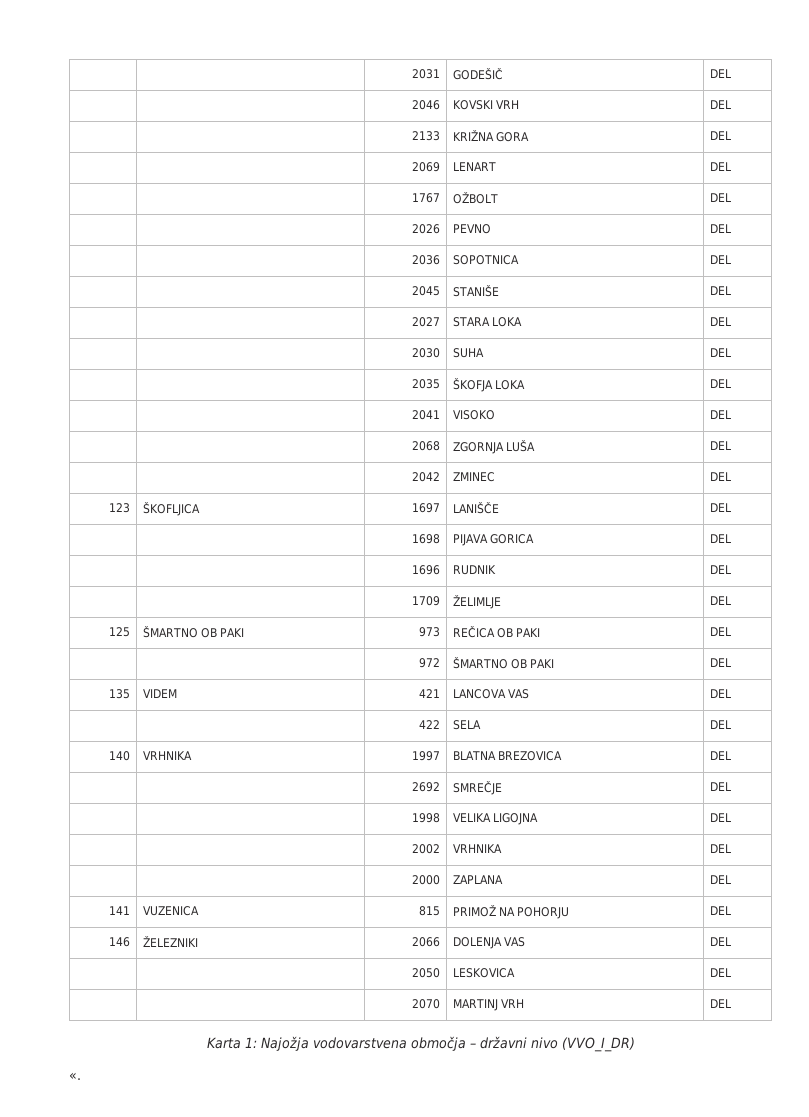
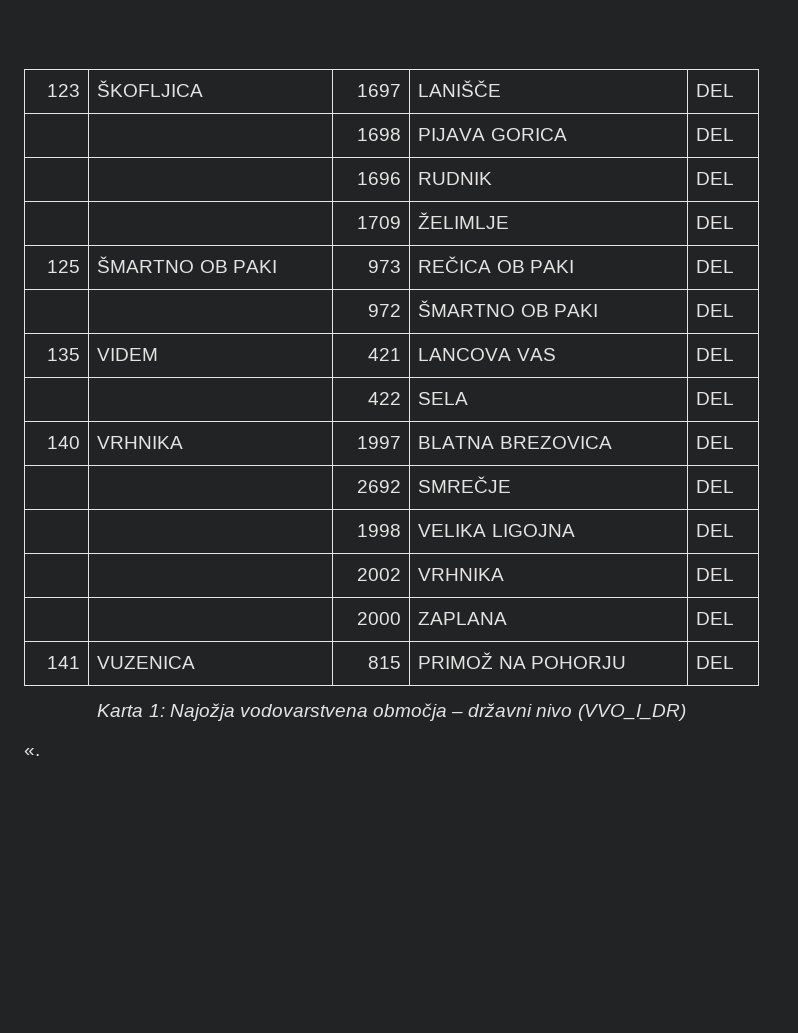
[412,69,441,79] [452,68,503,80] [709,69,731,78] [412,100,441,110] [452,100,519,110] [709,100,731,109] [412,131,441,141] [452,130,529,142] [709,131,731,140] [412,162,441,172] [452,162,496,171] [709,162,731,171] [412,193,441,203] [452,192,498,204] [709,193,731,202] [412,224,441,234] [452,224,491,234] [709,224,731,233] [412,255,441,265] [452,255,519,265] [709,255,731,264] [412,286,441,296] [452,285,499,297] [709,286,731,295] [412,317,441,327] [452,317,522,327] [709,317,731,326] [412,348,441,358] [452,348,484,358] [709,348,731,357] [412,379,441,389] [452,378,525,392] [709,379,731,388] [412,410,441,420] [452,410,495,420] [709,410,731,419] [412,441,441,451] [452,440,535,454] [709,441,731,450] [412,472,441,482] [452,472,495,482] [709,472,731,481] | | 2031 | GODEŠIČ | DEL // | | 2046 | KOVSKI VRH | DEL // | | 2133 | KRIŽNA GORA | DEL // | | 2069 | LENART | DEL // | | 1767 | OŽBOLT | DEL // | | 2026 | PEVNO | DEL // | | 2036 | SOPOTNICA | DEL // | | 2045 | STANIŠE | DEL // | | 2027 | STARA LOKA | DEL // | | 2030 | SUHA | DEL // | | 2035 | ŠKOFJA LOKA | DEL // | | 2041 | VISOKO | DEL // | | 2068 | ZGORNJA LUŠA | DEL // | | 2042 | ZMINEC | DEL // -> (46, 90) none
[109,937,131,947] [142,936,198,947] [412,937,441,947] [452,937,525,949] [709,937,731,946] [412,968,441,978] [452,968,515,978] [709,968,731,977] [412,999,441,1009] [452,999,524,1011] [709,999,731,1008] // 146 | ŽELEZNIKI | 2066 | DOLENJA VAS | DEL // | | 2050 | LESKOVICA | DEL // | | 2070 | MARTINJ VRH | DEL -> (735, 662) none

